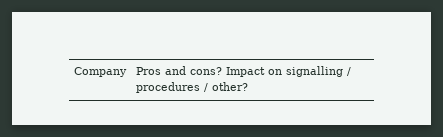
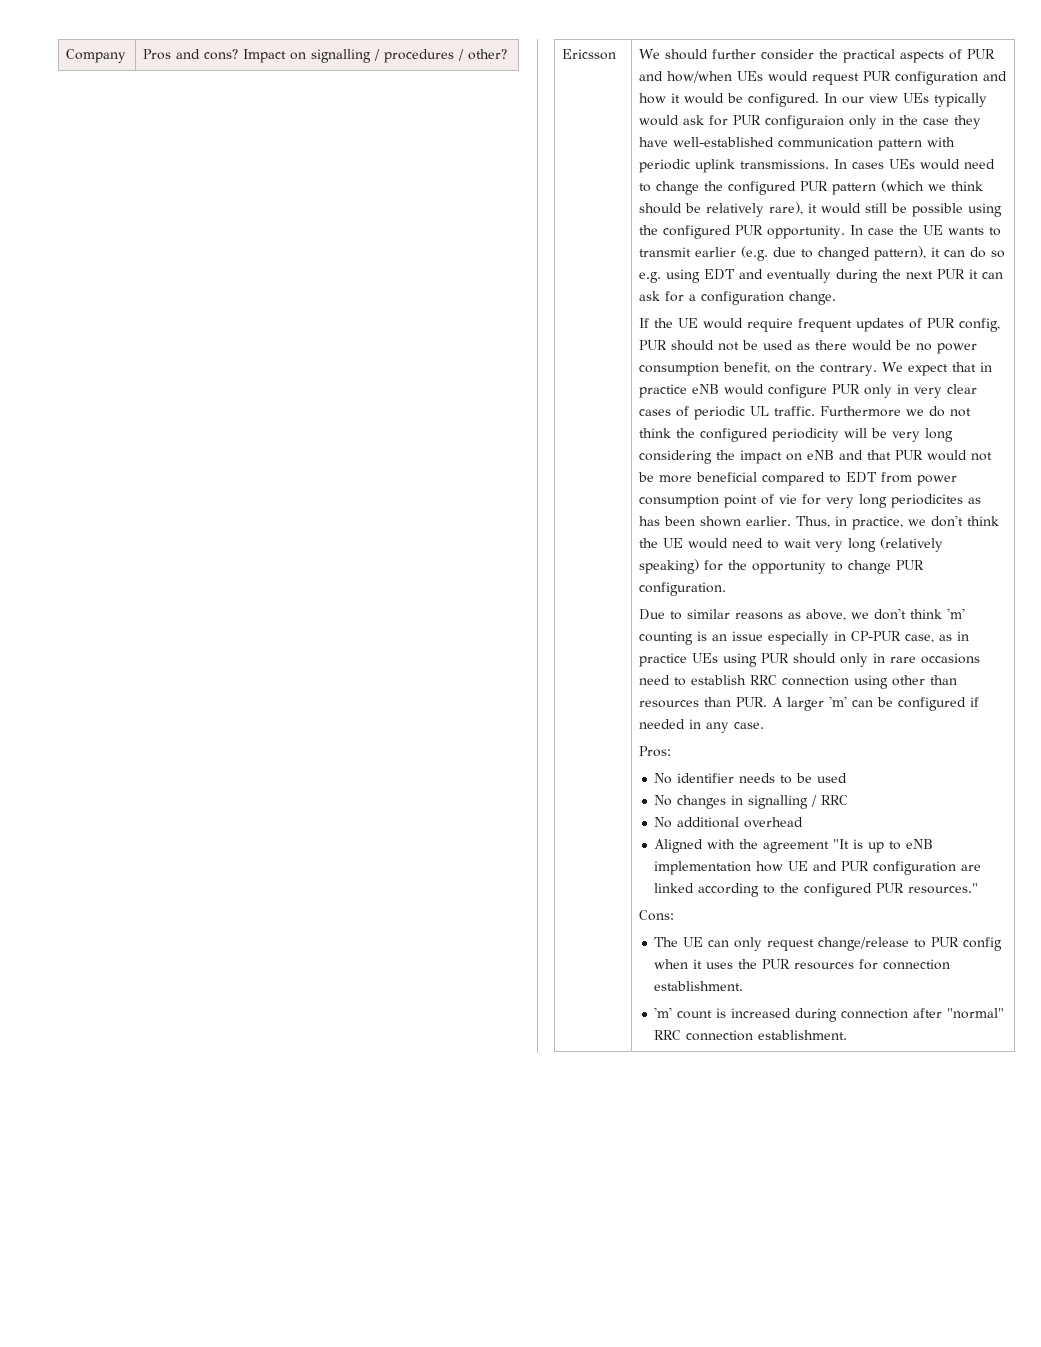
(248, 86) none -> [562,49,617,60] [639,49,996,63] [639,71,1008,85] [639,93,988,107] [639,115,982,129] [639,137,956,151] [639,159,996,173] [639,180,984,195] [639,202,1003,217] [639,225,1001,239] [639,246,1006,261] [639,269,1004,283] [639,291,837,305] [639,318,1001,332] [639,340,978,354] [639,362,992,376] [639,384,978,398] [639,406,972,420] [639,428,954,442] [639,450,993,464] [638,472,958,486] [639,494,982,508] [639,515,1000,530] [639,537,944,552] [639,559,925,574] [639,582,727,596] [639,608,966,621] [639,631,970,645] [639,653,981,667] [639,675,958,689] [639,696,980,711] [639,719,765,733] [639,746,672,757] [654,773,848,784] [654,795,849,809] [654,817,804,828] [654,839,934,853] [654,861,982,875] [654,883,979,897] [639,910,675,921] [654,937,1003,951] [654,959,951,970] [654,981,744,991] [654,1007,1005,1022] [654,1030,848,1041] // Ericsson | We should further consider the practical aspects of PUR and how/when UEs would request PUR configuration and how it would be configured. In our view UEs typically would ask for PUR configuraion only in the case they have well-established communication pattern with periodic uplink transmissions. In cases UEs would need to change the configured PUR pattern (which we think should be relatively rare), it would still be possible using the configured PUR opportunity. In case the UE wants to transmit earlier (e.g. due to changed pattern), it can do so e.g. using EDT and eventually during the next PUR it can ask for a configuration change. // If the UE would require frequent updates of PUR config, PUR should not be used as there would be no power consumption benefit, on the contrary. We expect that in practice eNB would configure PUR only in very clear cases of periodic UL traffic. Furthermore we do not think the configured periodicity will be very long considering the impact on eNB and that PUR would not be more beneficial compared to EDT from power consumption point of vie for very long periodicites as has been shown earlier. Thus, in practice, we don't think the UE would need to wait very long (relatively speaking) for the opportunity to change PUR configuration. // Due to similar reasons as above, we don't think 'm' counting is an issue especially in CP-PUR case, as in practice UEs using PUR should only in rare occasions need to establish RRC connection using other than resources than PUR. A larger 'm' can be configured if needed in any case. // Pros: // No identifier needs to be used // No changes in signalling / RRC // No additional overhead // Aligned with the agreement "It is up to eNB implementation how UE and PUR configuration are linked according to the configured PUR resources." // Cons: // The UE can only request change/release to PUR config when it uses the PUR resources for connection establishment. // 'm' count is increased during connection after "normal" RRC connection establishment.

